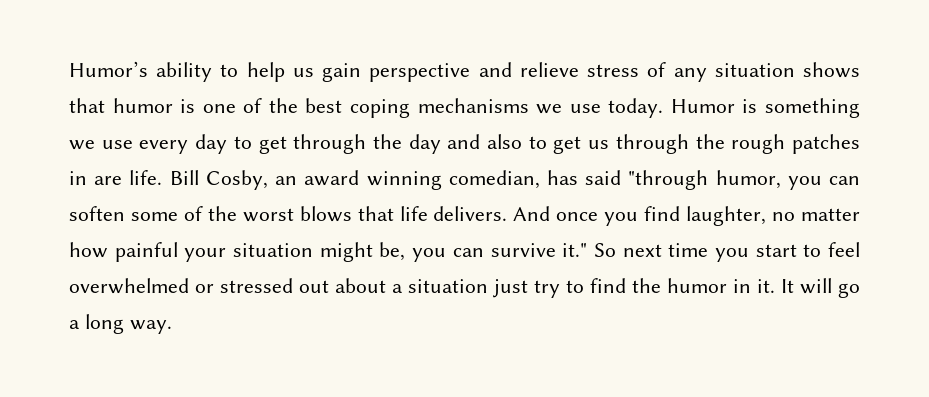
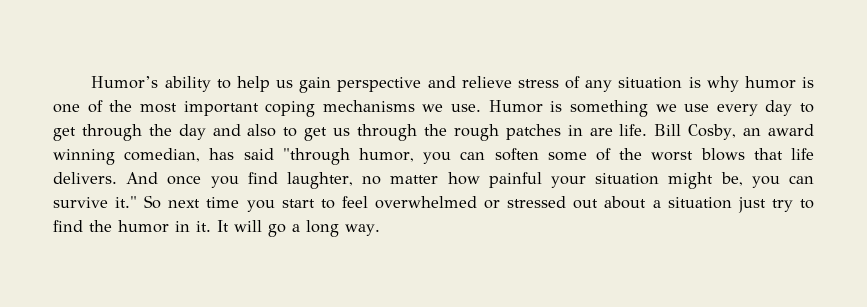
[803,62,861,78] [69,98,105,113] shows that -> [688,76,739,92] is why
[305,98,343,113] best -> [139,101,259,116] most important
[569,98,664,118] use today. -> [451,104,481,112] use.

